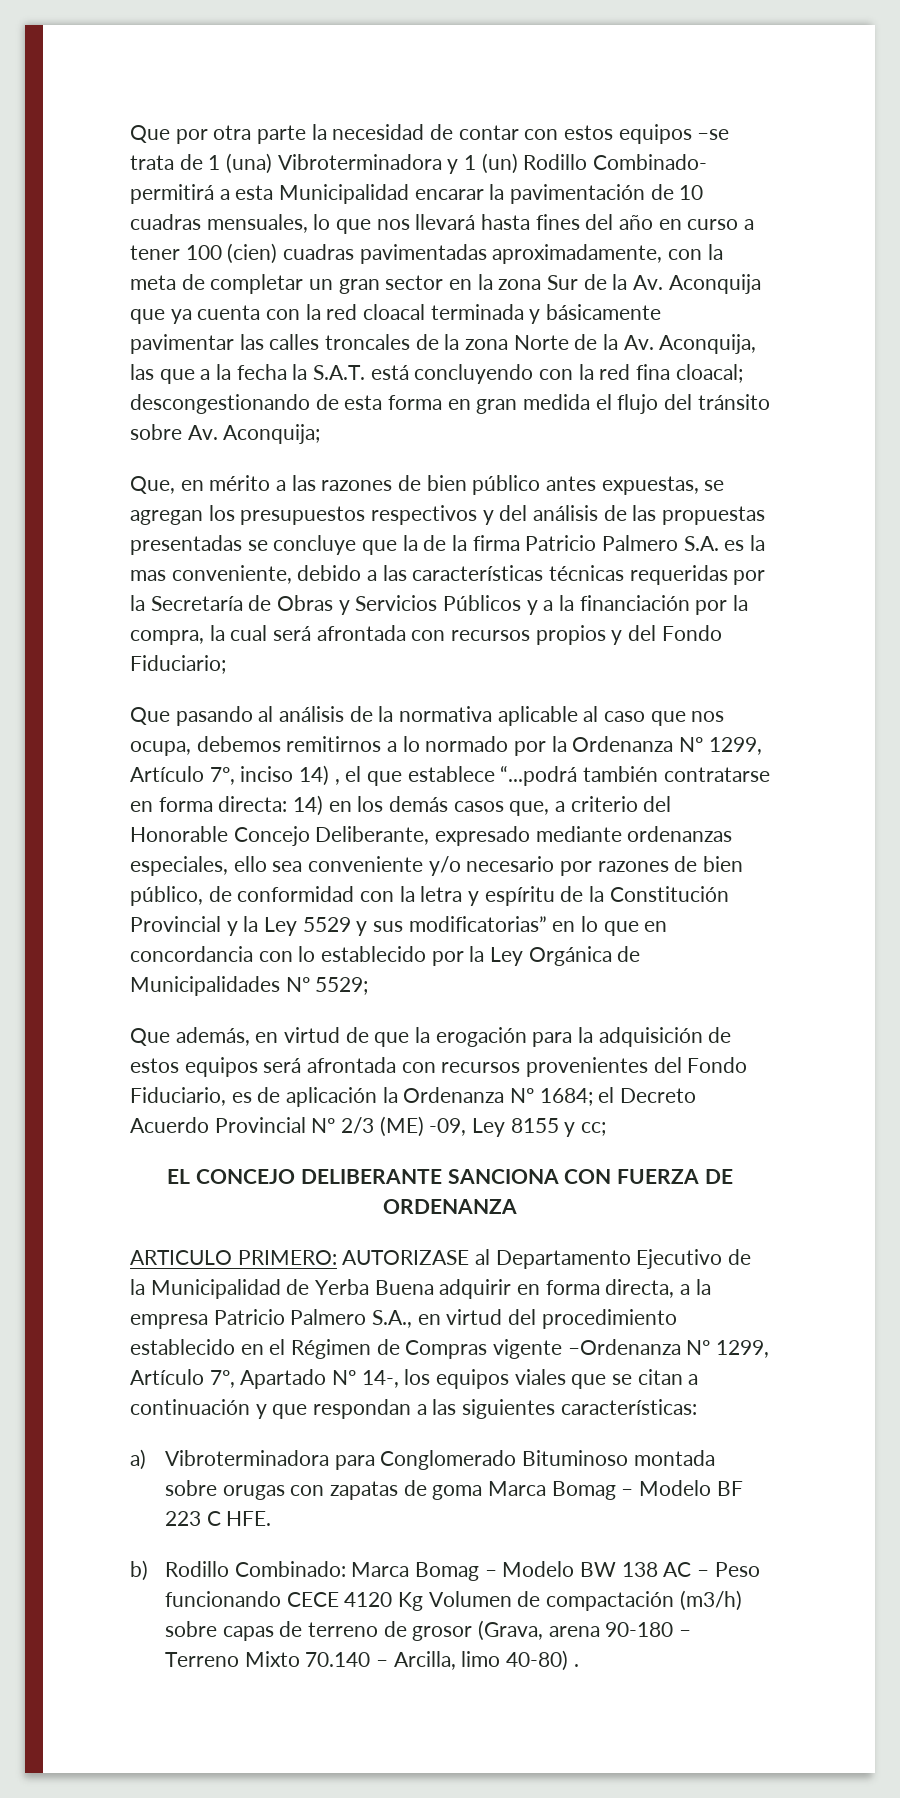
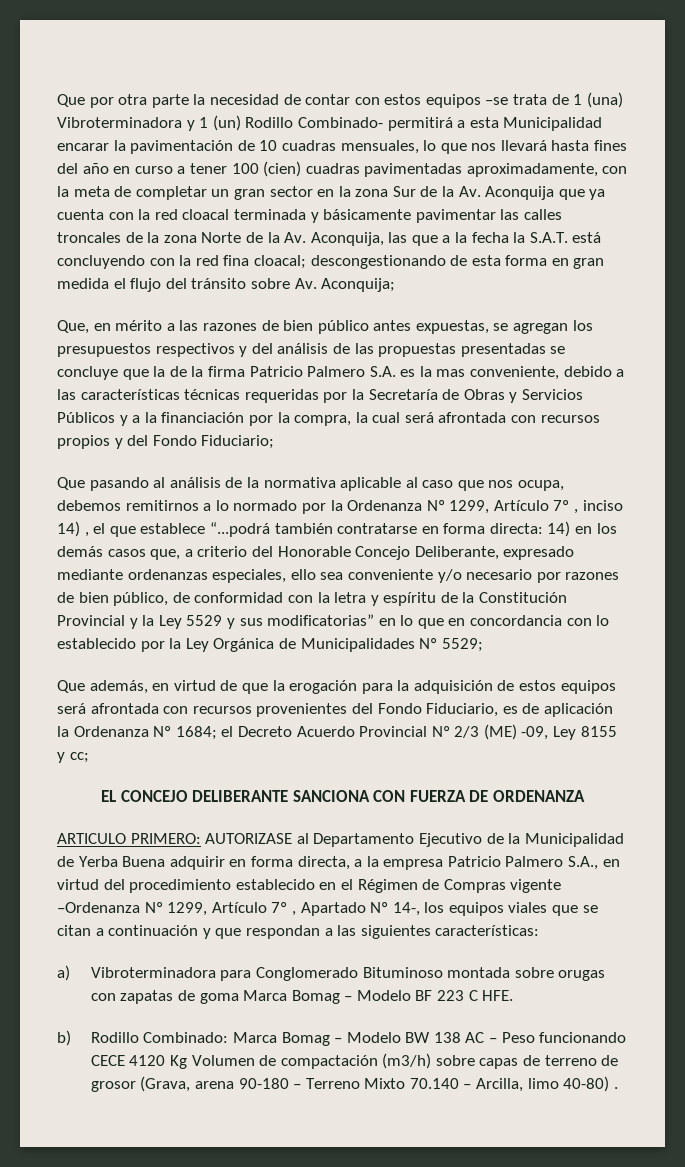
[209,767,235,785] 7º, -> [553,500,579,514] 7º ,
[209,1370,235,1388] 7º, -> [271,902,296,916] 7º ,

